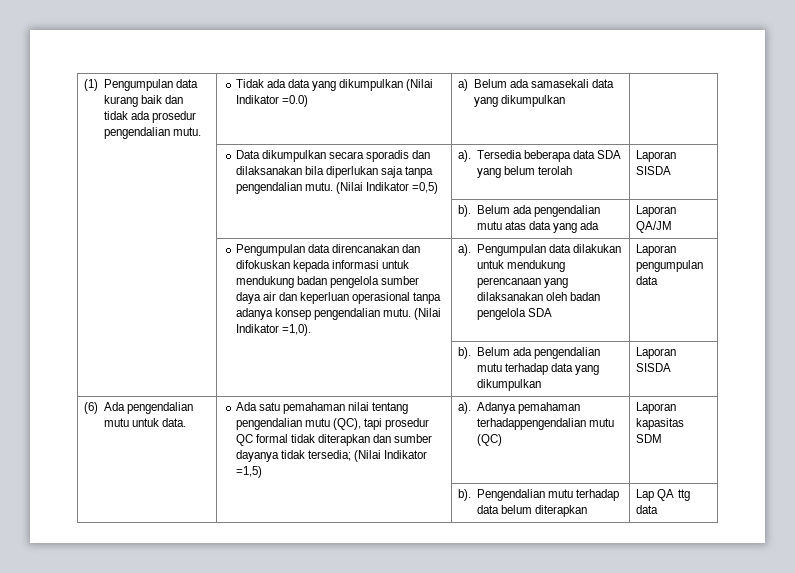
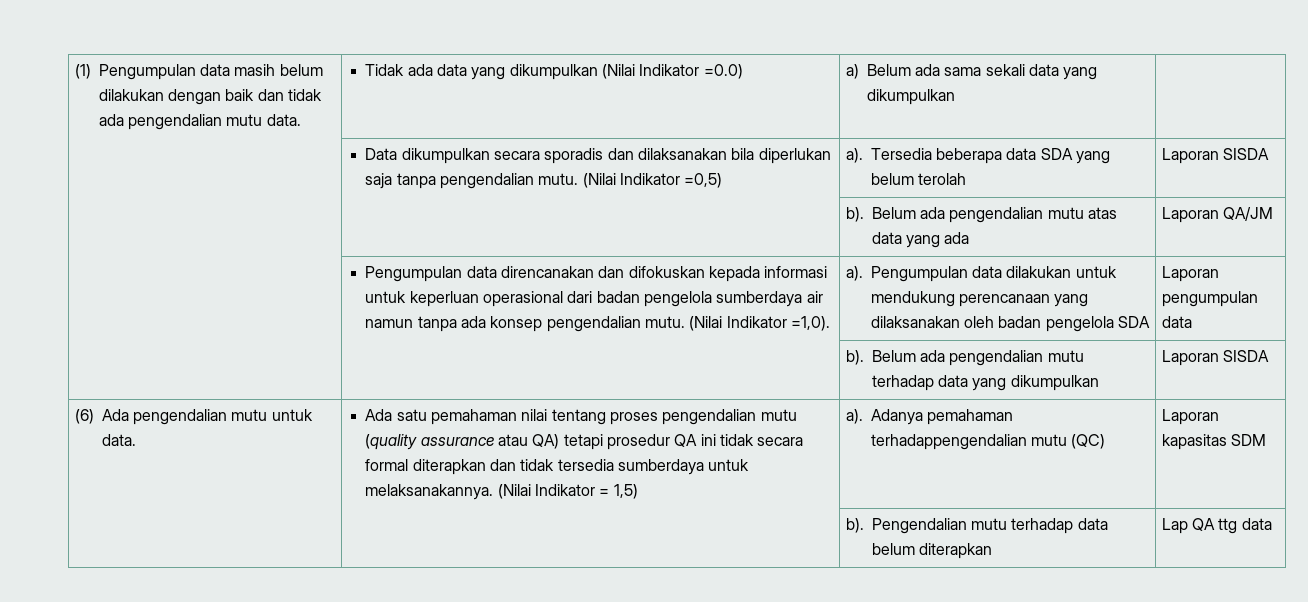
[104,95,139,107] kurang -> [234,64,323,76] [98,89,222,105] masih belum dilakukan dengan
[152,111,197,123] [104,127,202,139] prosedur pengendalian mutu. -> [128,114,301,130] pengendalian mutu data.
[531,79,590,88] samasekali -> [944,64,1025,76] sama sekali
[235,276,420,288] [235,292,442,304] [235,308,273,320] mendukung badan pengelola sumber daya air dan keperluan operasional tanpa adanya -> [409,291,823,307] [365,316,486,332] keperluan operasional dari badan pengelola sumberdaya air namun tanpa ada
[235,418,430,430] [235,434,433,446] [235,450,428,462] [235,466,262,478] pengendalian mutu (QC), tapi prosedur QC formal tidak diterapkan dan sumber dayanya tidak tersedia; (Nilai Indikator =1,5) -> [609,409,797,425] [365,434,804,450] [365,459,750,475] [365,484,638,500] proses pengendalian mutu (quality assurance atau QA) tetapi prosedur QA ini tidak secara formal diterapkan dan tidak tersedia sumberdaya untuk melaksanakannya. (Nilai Indikator = 1,5)

